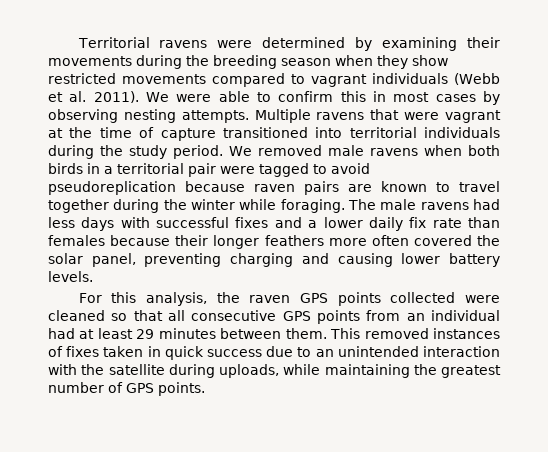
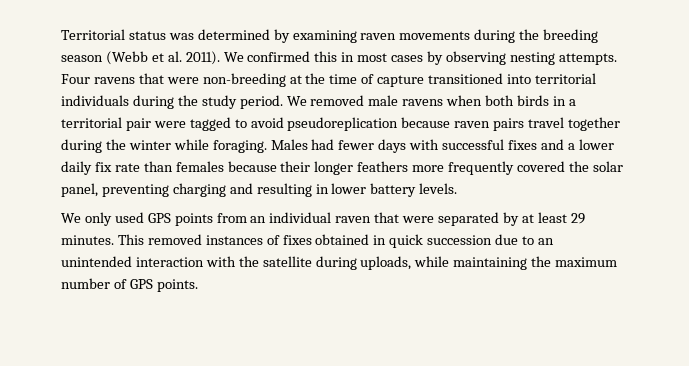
[159,40,253,48] ravens were -> [128,31,194,40] status was
[466,37,500,48] their -> [360,33,397,40] raven
[335,55,448,69] [48,73,448,87] when they show restricted movements compared to vagrant individuals -> (103, 58) none
[176,91,334,102] were able to confirm -> [247,51,311,62] confirmed
[254,109,311,123] Multiple -> [61,74,90,84] Four
[444,110,501,123] vagrant -> [202,73,286,87] non-breeding
[348,181,450,192] are known to -> (525, 124) none
[348,199,500,210] [48,217,75,228] The male ravens had less -> [270,139,375,150] Males had fewer
[371,235,409,246] often -> [448,161,515,175] frequently
[337,253,393,267] causing -> [256,183,329,197] resulting in
[78,292,500,306] [48,310,277,321] For this analysis, the raven GPS points collected were cleaned so that all consecutive -> [61,212,144,226] We only used
[48,328,327,339] had at least 29 minutes between them. -> [335,212,585,226] [61,235,114,245] raven that were separated by at least 29 minutes.
[103,346,144,357] taken -> [315,234,370,245] obtained
[207,349,262,357] success -> [427,235,493,245] succession
[441,365,501,378] greatest -> [555,257,618,267] maximum

